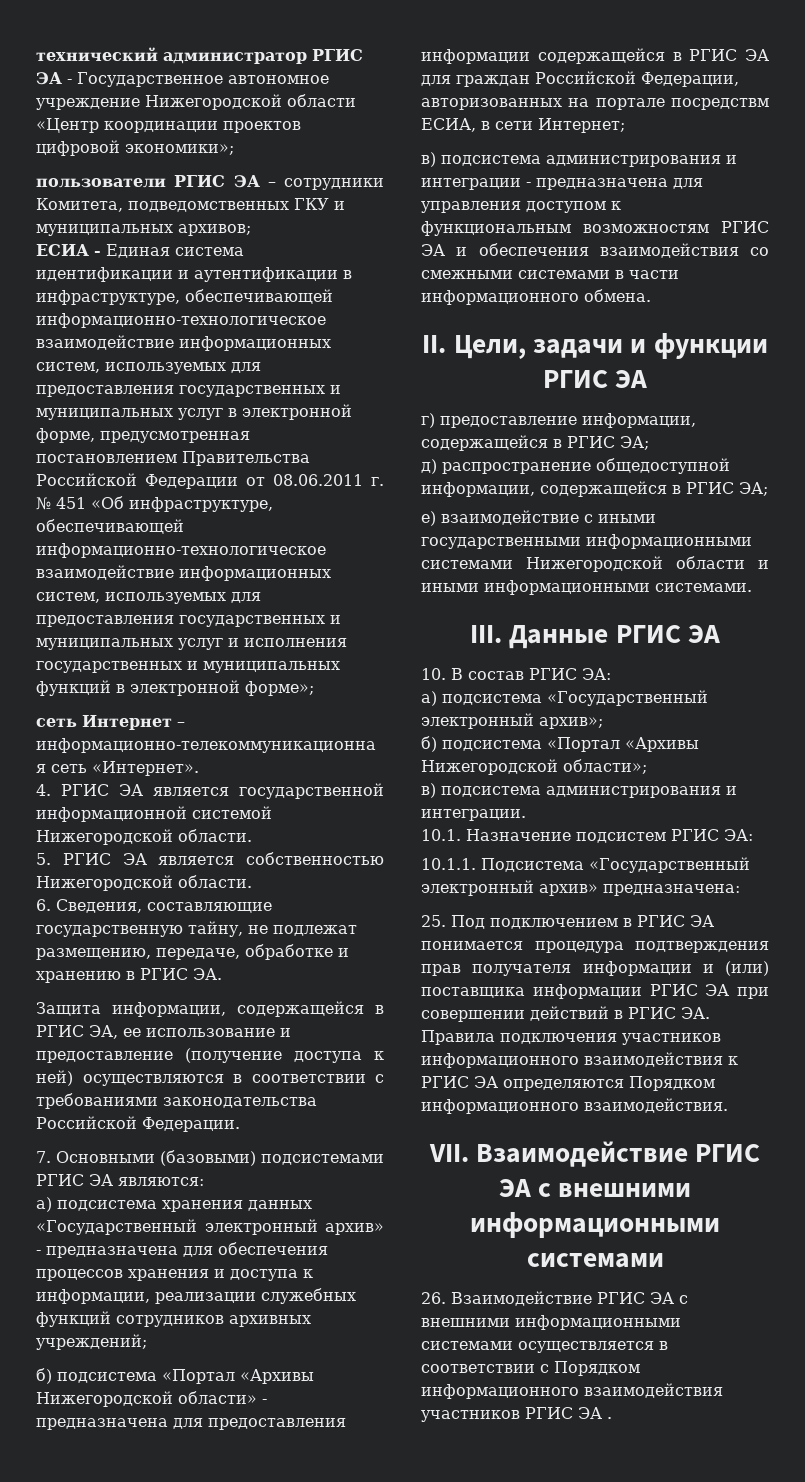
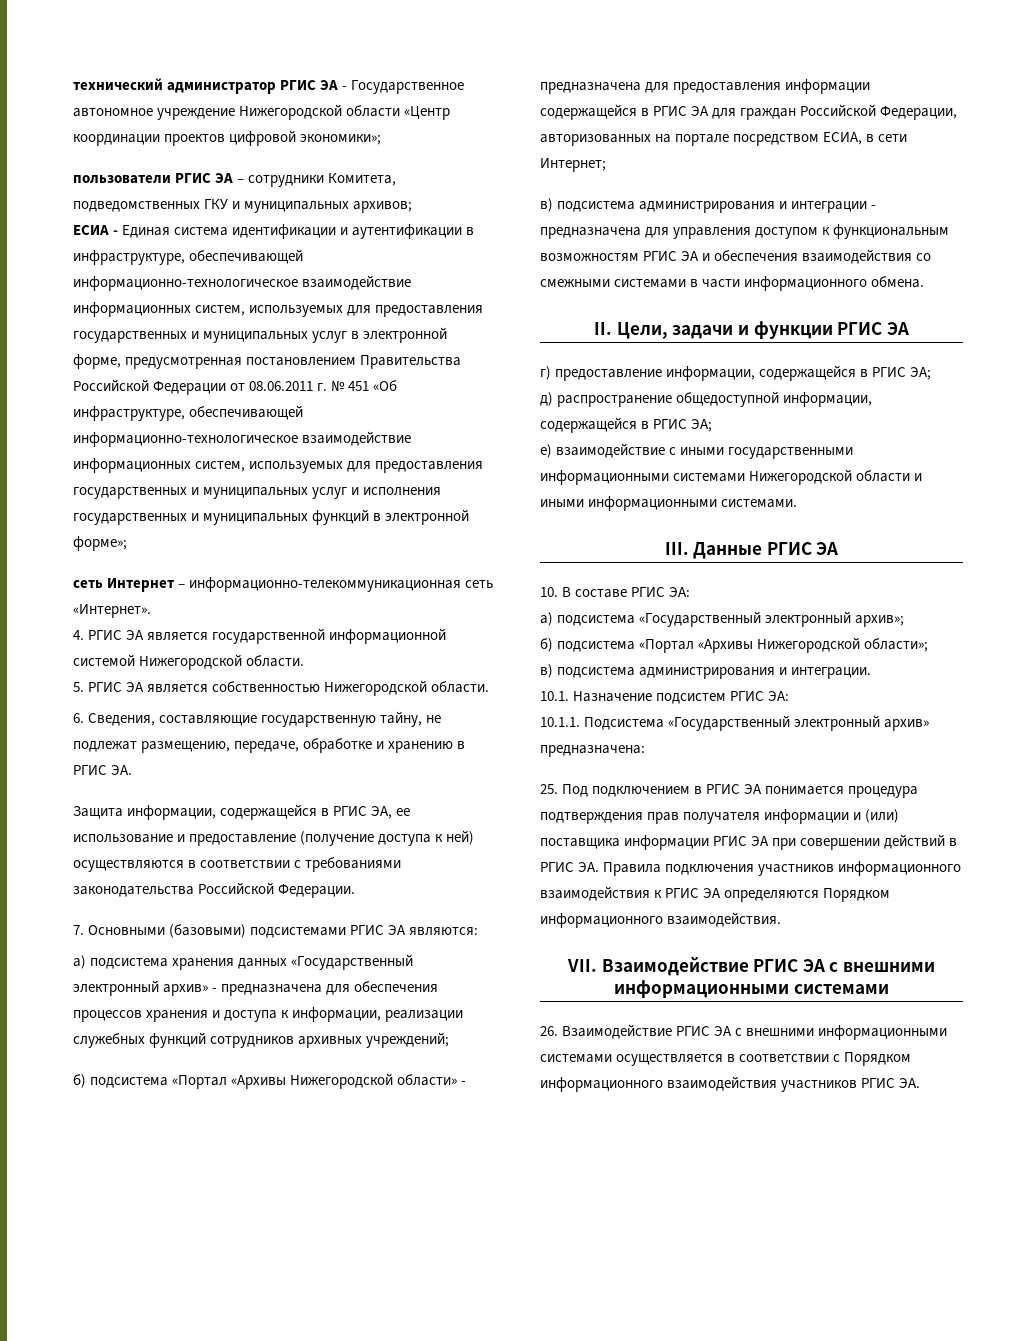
[671,98,769,110] посредствм -> [733,134,820,146] посредством
[468,671,524,680] состав -> [575,589,628,598] составе
[578,1407,612,1419] ЭА . -> [899,1078,921,1088] ЭА.

